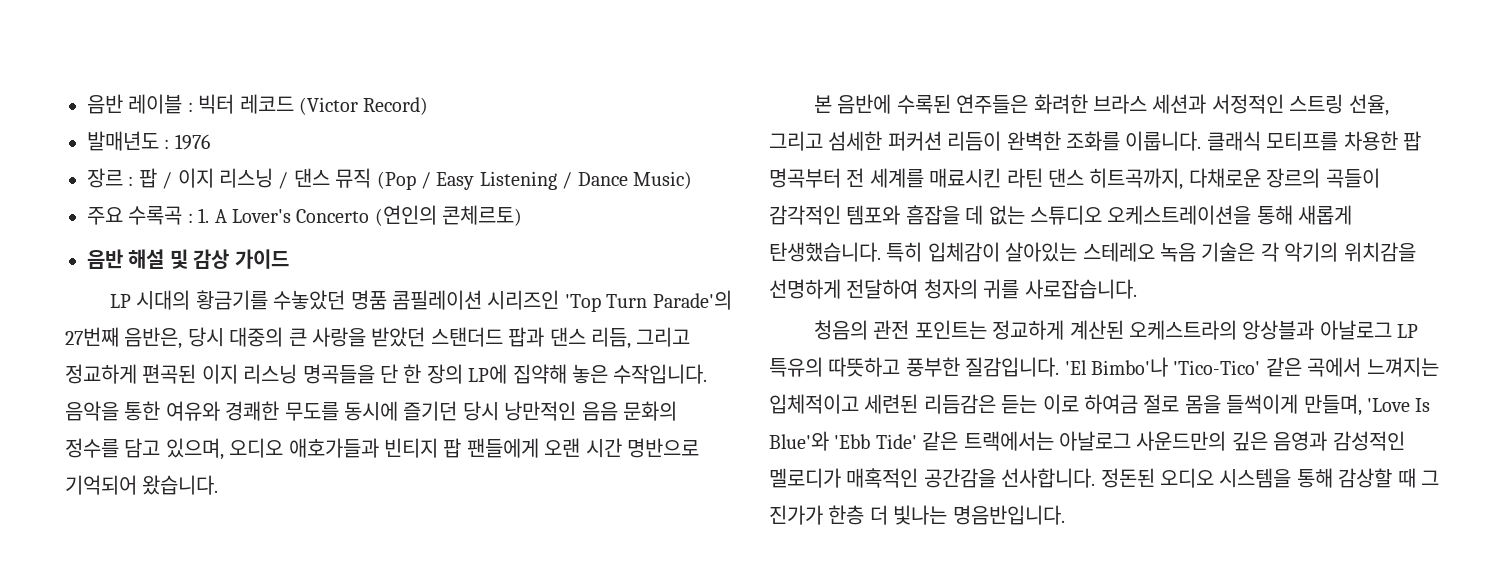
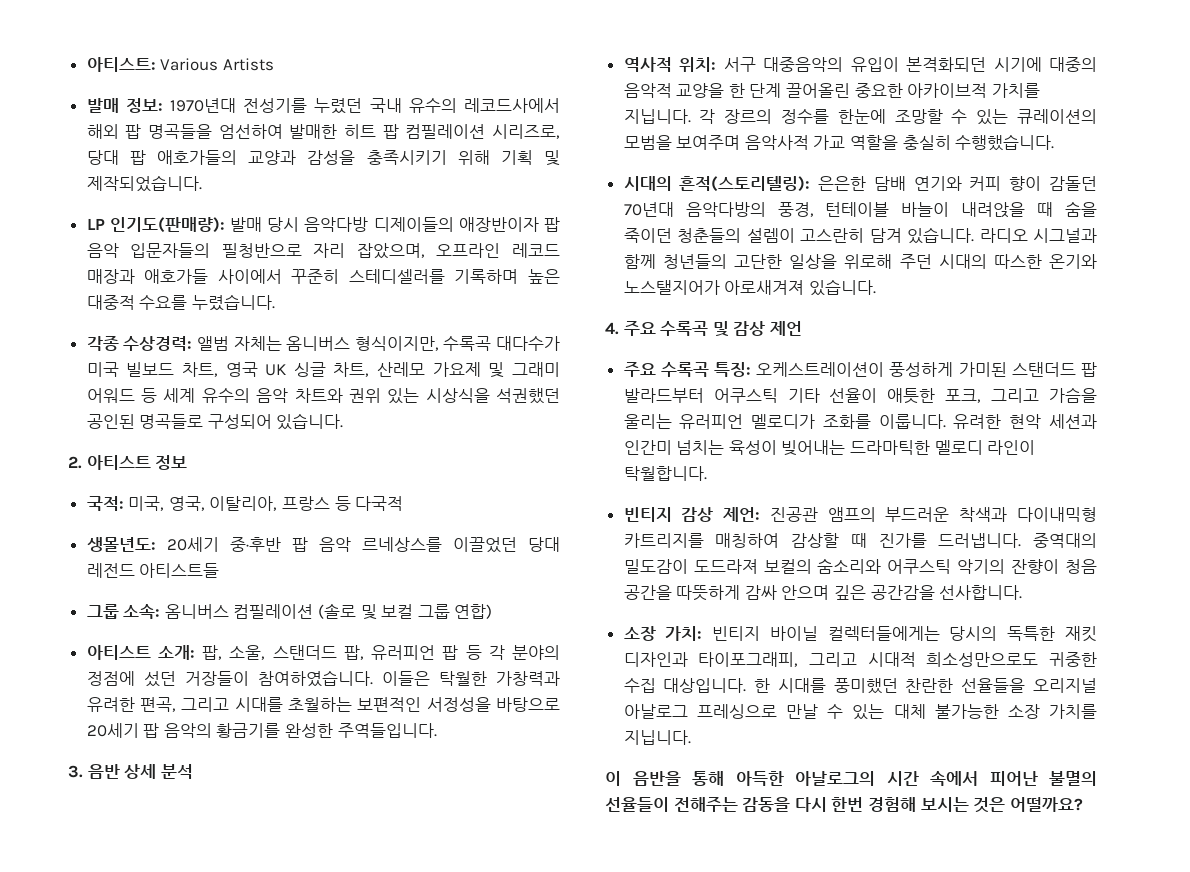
[87,94,429,115] [87,131,210,151] [87,168,692,190] [87,205,523,226] [87,249,289,269] [109,290,732,312] [65,327,691,349] [65,364,708,384] [65,401,677,421] [65,438,699,460] [65,475,219,495] [813,94,1389,116] [769,131,1421,151] [769,168,1380,190] [769,205,1353,225] [769,242,1416,262] [769,279,1137,299] [813,320,1419,340] [769,357,1439,377] [769,394,1431,416] [769,431,1405,451] [769,468,1439,488] [769,505,1065,525] 음반 레이블 : 빅터 레코드 (Victor Record) // 발매년도 : 1976 // 장르 : 팝 / 이지 리스닝 / 댄스 뮤직 (Pop / Easy Listening / Dance Music) // 주요 수록곡 : 1. A Lover's Concerto (연인의 콘체르토) // 음반 해설 및 감상 가이드 // LP 시대의 황금기를 수놓았던 명품 콤필레이션 시리즈인 'Top Turn Parade'의 27번째 음반은, 당시 대중의 큰 사랑을 받았던 스탠더드 팝과 댄스 리듬, 그리고 정교하게 편곡된 이지 리스닝 명곡들을 단 한 장의 LP에 집약해 놓은 수작입니다. 음악을 통한 여유와 경쾌한 무도를 동시에 즐기던 당시 낭만적인 음음 문화의 정수를 담고 있으며, 오디오 애호가들과 빈티지 팝 팬들에게 오랜 시간 명반으로 기억되어 왔습니다. // 본 음반에 수록된 연주들은 화려한 브라스 세션과 서정적인 스트링 선율, 그리고 섬세한 퍼커션 리듬이 완벽한 조화를 이룹니다. 클래식 모티프를 차용한 팝 명곡부터 전 세계를 매료시킨 라틴 댄스 히트곡까지, 다채로운 장르의 곡들이 감각적인 템포와 흠잡을 데 없는 스튜디오 오케스트레이션을 통해 새롭게 탄생했습니다. 특히 입체감이 살아있는 스테레오 녹음 기술은 각 악기의 위치감을 선명하게 전달하여 청자의 귀를 사로잡습니다. // 청음의 관전 포인트는 정교하게 계산된 오케스트라의 앙상블과 아날로그 LP 특유의 따뜻하고 풍부한 질감입니다. 'El Bimbo'나 'Tico-Tico' 같은 곡에서 느껴지는 입체적이고 세련된 리듬감은 듣는 이로 하여금 절로 몸을 들썩이게 만들며, 'Love Is Blue'와 'Ebb Tide' 같은 트랙에서는 아날로그 사운드만의 깊은 음영과 감성적인 멜로디가 매혹적인 공간감을 선사합니다. 정돈된 오디오 시스템을 통해 감상할 때 그 진가가 한층 더 빛나는 명음반입니다. -> [86,57,274,72] [86,98,561,114] [86,124,560,139] [86,150,560,166] [86,175,202,192] [86,217,561,233] [86,243,560,259] [86,269,560,284] [86,294,275,311] [86,336,560,351] [86,362,560,378] [86,388,560,404] [86,413,344,430] [68,455,188,470] [86,496,404,511] [86,537,560,553] [86,563,220,578] [86,603,493,620] [86,645,561,660] [86,670,560,687] [86,697,560,712] [86,723,437,738] [68,764,193,779] [623,57,1097,72] [623,83,1040,98] [623,109,1097,125] [623,134,1055,151] [623,176,1097,192] [623,201,1097,218] [623,227,1097,244] [623,254,1097,269] [623,279,876,296] [605,321,802,337] [623,362,1097,377] [623,387,1097,404] [623,414,1097,429] [623,440,1036,456] [623,466,707,481] [623,507,1097,522] [623,533,1097,548] [623,558,1097,574] [623,585,1023,601] [623,626,1097,642] [623,652,1097,667] [623,678,1097,694] [623,704,1097,720] [623,730,691,745] [605,771,1097,786] [605,797,1083,813] 아티스트: Various Artists // 발매 정보: 1970년대 전성기를 누렸던 국내 유수의 레코드사에서 해외 팝 명곡들을 엄선하여 발매한 히트 팝 컴필레이션 시리즈로, 당대 팝 애호가들의 교양과 감성을 충족시키기 위해 기획 및 제작되었습니다. // LP 인기도(판매량): 발매 당시 음악다방 디제이들의 애장반이자 팝 음악 입문자들의 필청반으로 자리 잡았으며, 오프라인 레코드 매장과 애호가들 사이에서 꾸준히 스테디셀러를 기록하며 높은 대중적 수요를 누렸습니다. // 각종 수상경력: 앨범 자체는 옴니버스 형식이지만, 수록곡 대다수가 미국 빌보드 차트, 영국 UK 싱글 차트, 산레모 가요제 및 그래미 어워드 등 세계 유수의 음악 차트와 권위 있는 시상식을 석권했던 공인된 명곡들로 구성되어 있습니다. // 2. 아티스트 정보 // 국적: 미국, 영국, 이탈리아, 프랑스 등 다국적 // 생몰년도: 20세기 중·후반 팝 음악 르네상스를 이끌었던 당대 레전드 아티스트들 // 그룹 소속: 옴니버스 컴필레이션 (솔로 및 보컬 그룹 연합) // 아티스트 소개: 팝, 소울, 스탠더드 팝, 유러피언 팝 등 각 분야의 정점에 섰던 거장들이 참여하였습니다. 이들은 탁월한 가창력과 유려한 편곡, 그리고 시대를 초월하는 보편적인 서정성을 바탕으로 20세기 팝 음악의 황금기를 완성한 주역들입니다. // 3. 음반 상세 분석 // 역사적 위치: 서구 대중음악의 유입이 본격화되던 시기에 대중의 음악적 교양을 한 단계 끌어올린 중요한 아카이브적 가치를 지닙니다. 각 장르의 정수를 한눈에 조망할 수 있는 큐레이션의 모범을 보여주며 음악사적 가교 역할을 충실히 수행했습니다. // 시대의 흔적(스토리텔링): 은은한 담배 연기와 커피 향이 감돌던 70년대 음악다방의 풍경, 턴테이블 바늘이 내려앉을 때 숨을 죽이던 청춘들의 설렘이 고스란히 담겨 있습니다. 라디오 시그널과 함께 청년들의 고단한 일상을 위로해 주던 시대의 따스한 온기와 노스탤지어가 아로새겨져 있습니다. // 4. 주요 수록곡 및 감상 제언 // 주요 수록곡 특징: 오케스트레이션이 풍성하게 가미된 스탠더드 팝 발라드부터 어쿠스틱 기타 선율이 애틋한 포크, 그리고 가슴을 울리는 유러피언 멜로디가 조화를 이룹니다. 유려한 현악 세션과 인간미 넘치는 육성이 빚어내는 드라마틱한 멜로디 라인이 탁월합니다. // 빈티지 감상 제언: 진공관 앰프의 부드러운 착색과 다이내믹형 카트리지를 매칭하여 감상할 때 진가를 드러냅니다. 중역대의 밀도감이 도드라져 보컬의 숨소리와 어쿠스틱 악기의 잔향이 청음 공간을 따뜻하게 감싸 안으며 깊은 공간감을 선사합니다. // 소장 가치: 빈티지 바이닐 컬렉터들에게는 당시의 독특한 재킷 디자인과 타이포그래피, 그리고 시대적 희소성만으로도 귀중한 수집 대상입니다. 한 시대를 풍미했던 찬란한 선율들을 오리지널 아날로그 프레싱으로 만날 수 있는 대체 불가능한 소장 가치를 지닙니다. // 이 음반을 통해 아득한 아날로그의 시간 속에서 피어난 불멸의 선율들이 전해주는 감동을 다시 한번 경험해 보시는 것은 어떨까요?

